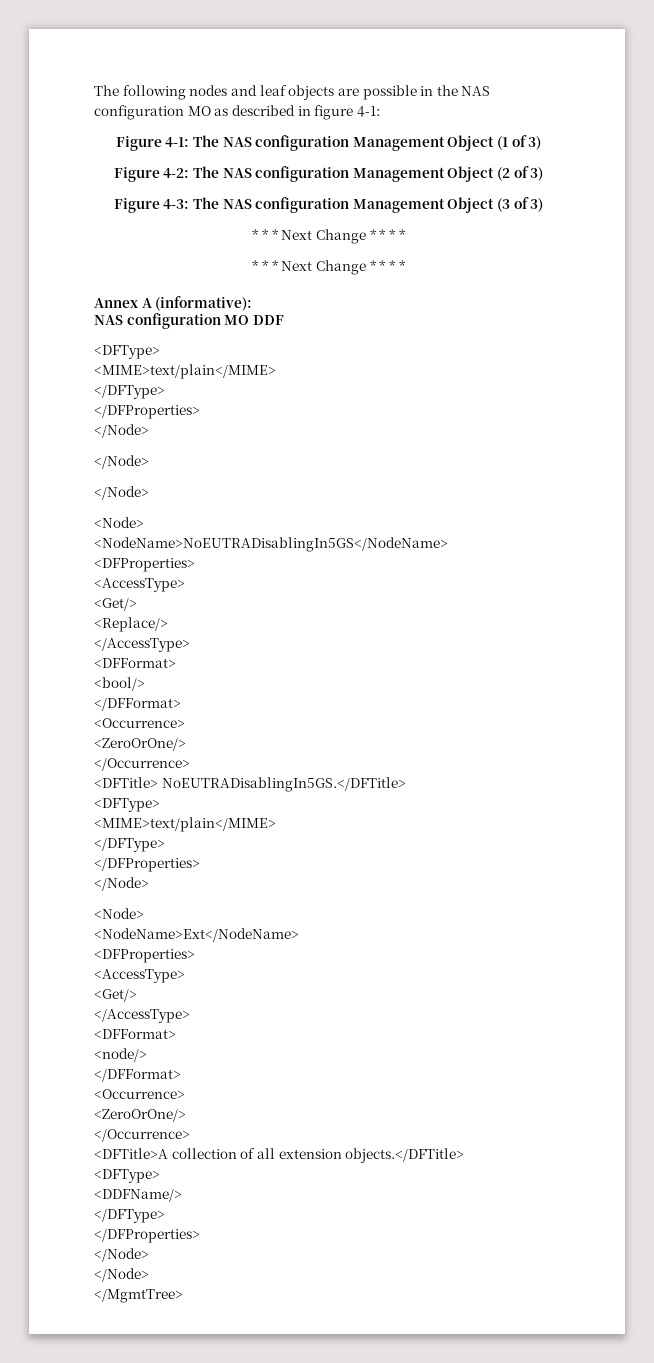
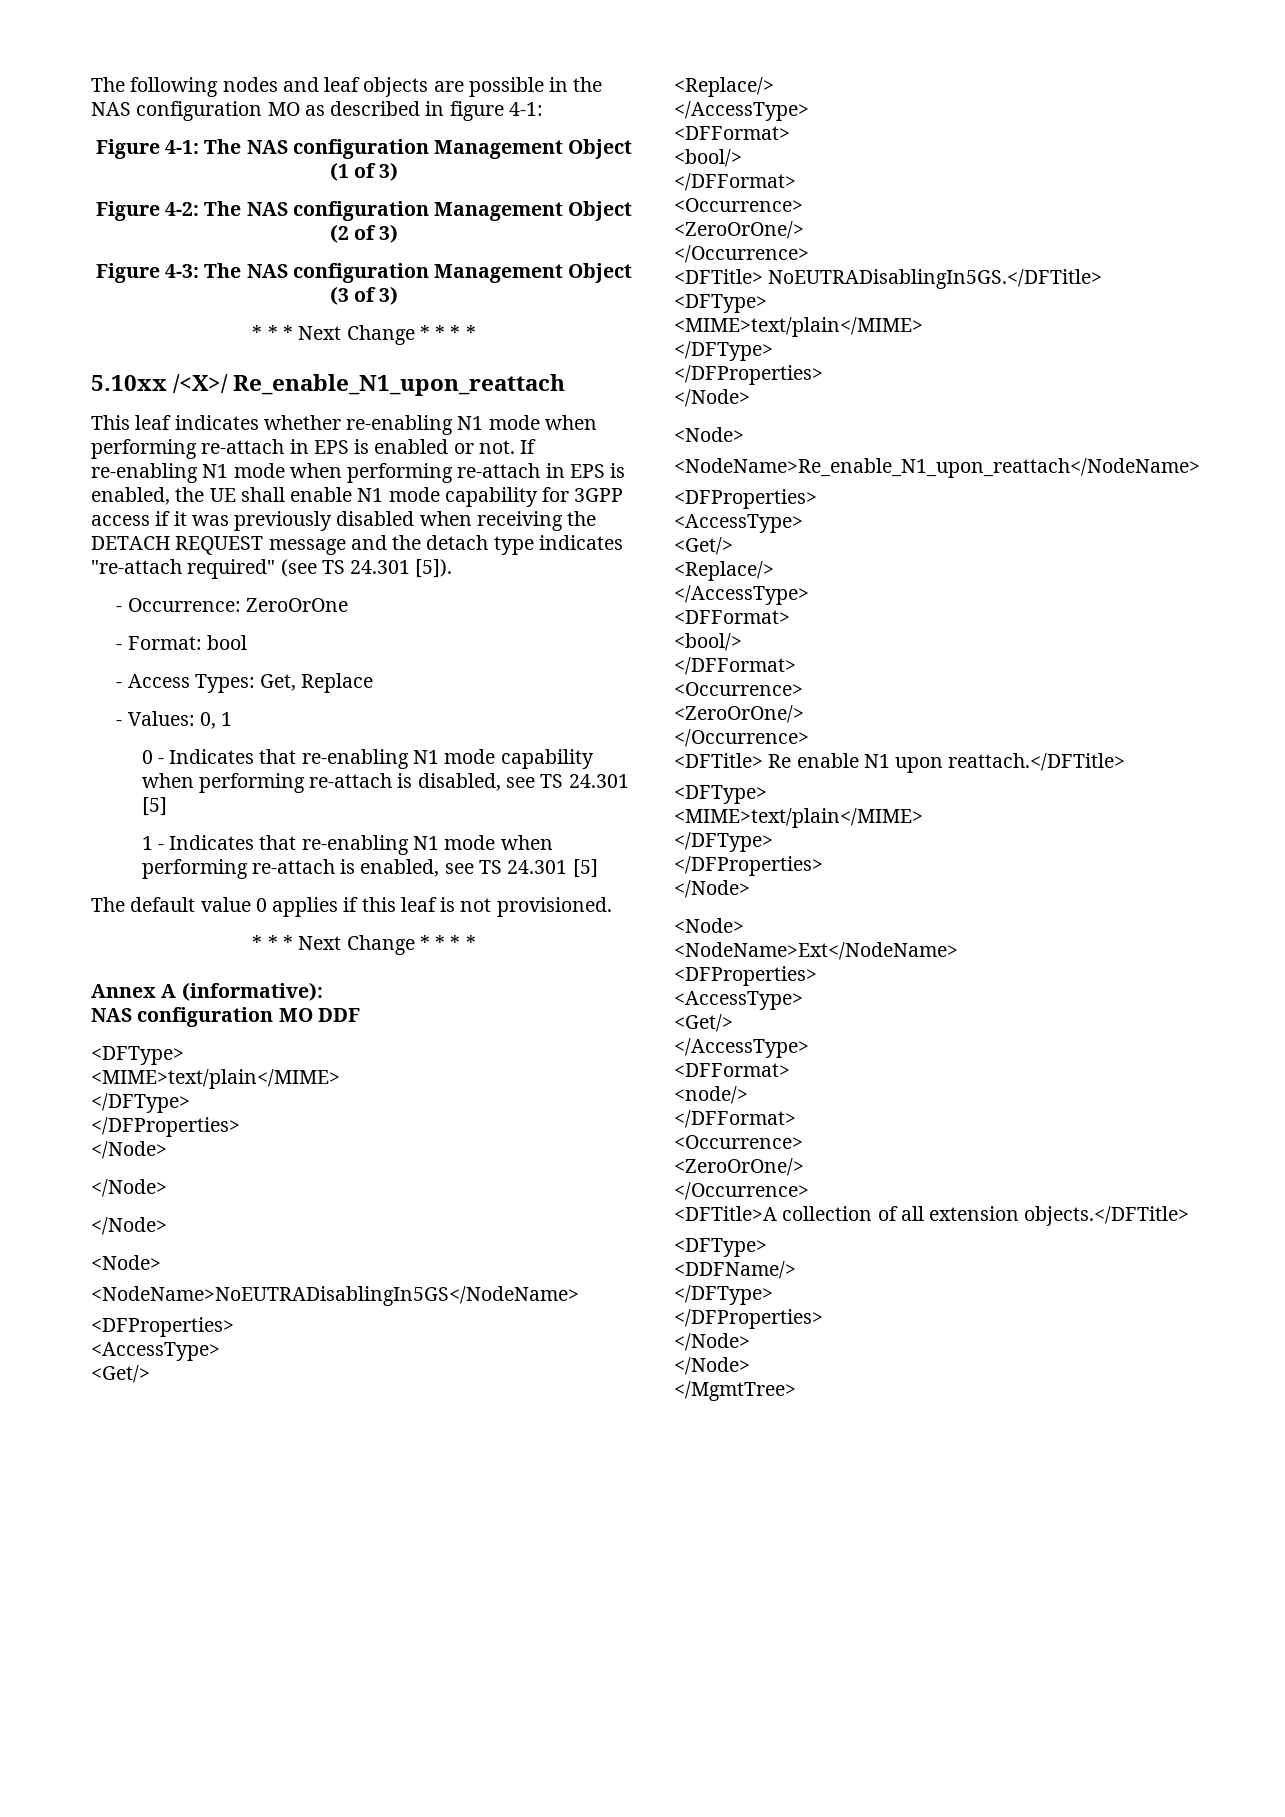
(406, 234) none -> [91,374,566,396] [91,415,597,435] [91,439,537,459] [91,463,626,483] [91,487,624,507] [91,511,597,531] [91,535,623,555] [91,559,453,579] [116,598,348,612] [116,635,247,650] [116,673,374,693] [116,711,233,729] [141,749,594,769] [141,773,629,793] [141,797,167,816] [141,835,553,855] [141,859,598,879] [91,897,612,917] // 5.10xx /<X>/ Re_enable_N1_upon_reattach // This leaf indicates whether re-enabling N1 mode when performing re-attach in EPS is enabled or not. If re-enabling N1 mode when performing re-attach in EPS is enabled, the UE shall enable N1 mode capability for 3GPP access if it was previously disabled when receiving the DETACH REQUEST message and the detach type indicates "re-attach required" (see TS 24.301 [5]). // - Occurrence: ZeroOrOne // - Format: bool // - Access Types: Get, Replace // - Values: 0, 1 // 0 - Indicates that re-enabling N1 mode capability when performing re-attach is disabled, see TS 24.301 [5] // 1 - Indicates that re-enabling N1 mode when performing re-attach is enabled, see TS 24.301 [5] // The default value 0 applies if this leaf is not provisioned.
(144, 913) none -> [674,458,1200,478] [674,489,817,509] [674,514,803,533] [674,537,733,555] [674,561,774,581] [674,585,809,605] [674,610,790,624] [674,633,742,651] [674,657,796,675] [674,682,803,696] [674,705,804,723] [674,729,809,747] [674,753,1126,773] [674,785,767,804] [674,808,923,828] [674,832,773,852] [674,856,823,876] [674,880,750,898] [674,918,744,933] // <NodeName>Re_enable_N1_upon_reattach</NodeName> // <DFProperties> // <AccessType> // <Get/> // <Replace/> // </AccessType> // <DFFormat> // <bool/> // </DFFormat> // <Occurrence> // <ZeroOrOne/> // </Occurrence> // <DFTitle> Re enable N1 upon reattach.</DFTitle> // <DFType> // <MIME>text/plain</MIME> // </DFType> // </DFProperties> // </Node> // <Node>

